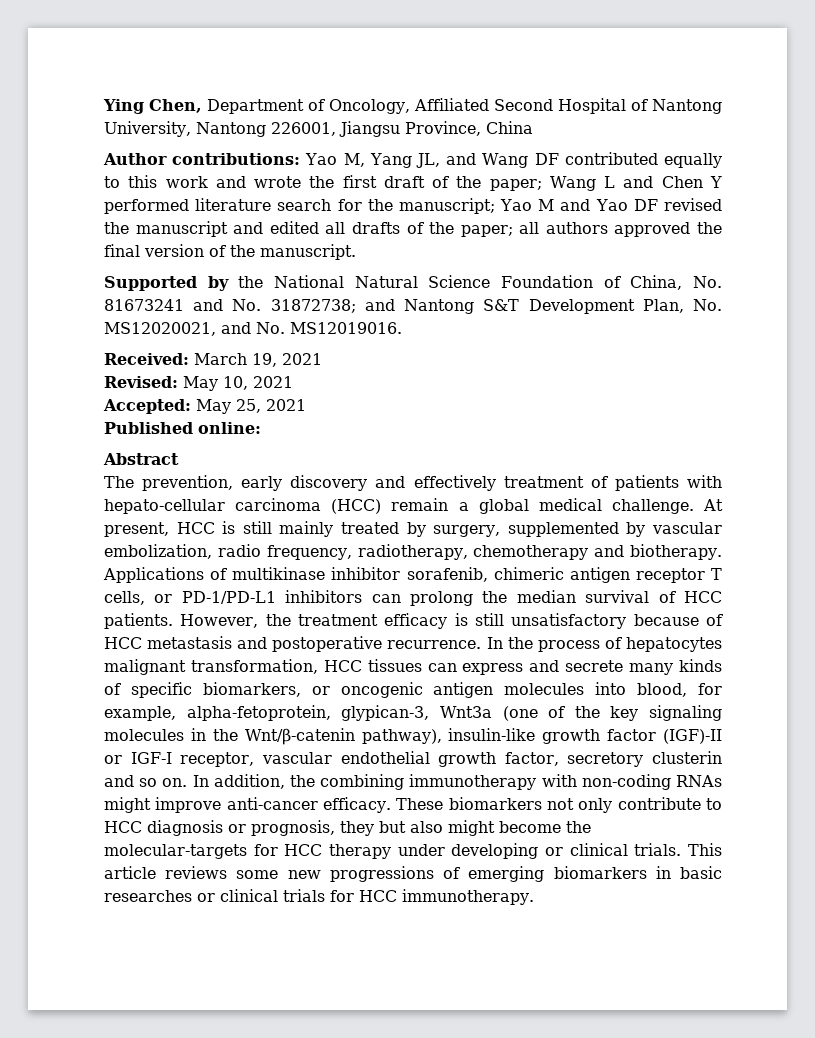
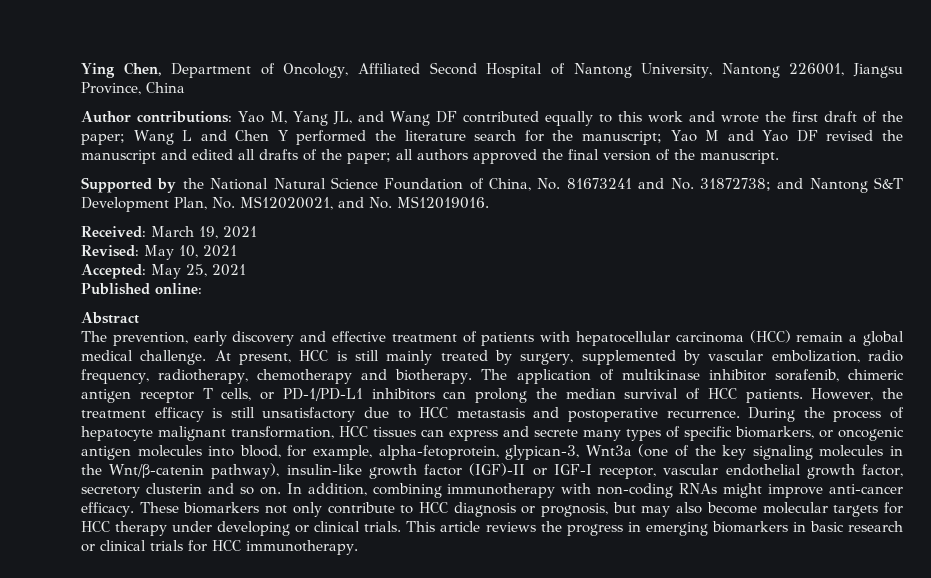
(189, 206) none -> [375,130,397,141] the
[413,475,496,491] effectively -> [332,331,386,342] effective
[104,499,225,514] hepato-cellular -> [576,331,670,346] hepatocellular
[103,567,204,583] Applications -> [481,369,591,384] The application
[633,614,724,626] because of -> [364,407,411,419] due to
[486,637,503,649] In -> [748,407,796,422] During
[625,637,722,652] hepatocytes -> [81,426,153,441] hepatocyte
[679,659,723,672] kinds -> [626,429,661,441] types
[290,775,315,787] the -> (367, 489) none
[340,820,591,836] [104,844,247,859] they but also might become the molecular-targets -> [612,502,879,517] but may also become molecular targets
[236,866,461,882] some new progressions of -> [540,521,641,536] the progress in
[104,890,192,902] researches -> [847,521,903,532] research

